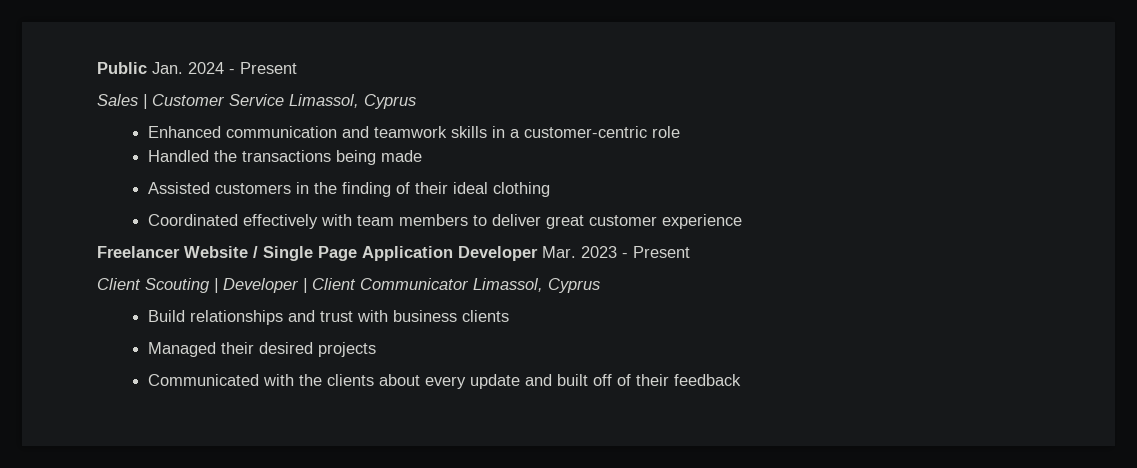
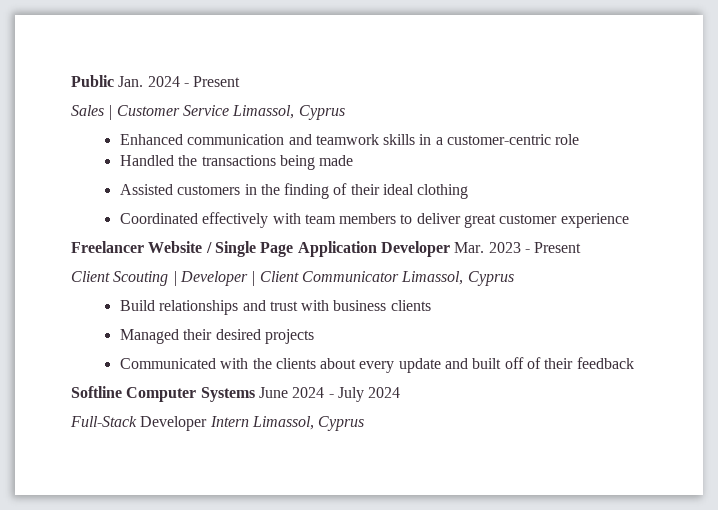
(741, 380) none -> [71,386,401,402] [70,416,365,431] // Softline Computer Systems June 2024 - July 2024 // Full-Stack Developer Intern Limassol, Cyprus

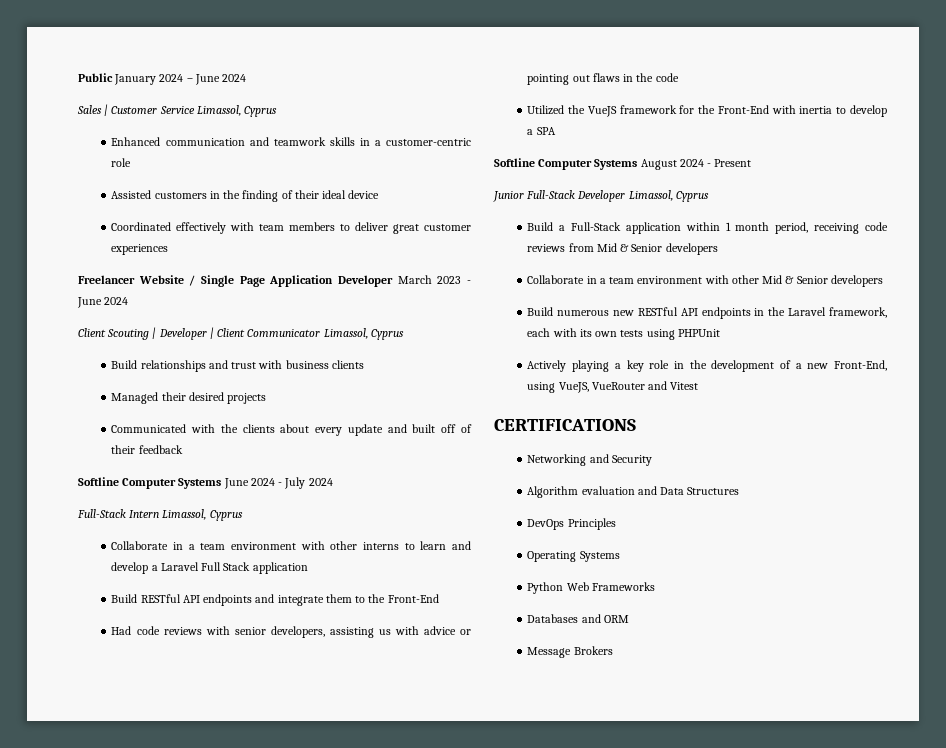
[118,76,241,87] Jan. 2024 - Present -> [114,74,247,85] January 2024 – June 2024
[119,155,354,170] // Handled the transactions being made -> (132, 162) none
[417,184,469,199] clothing -> [348,190,380,199] device
[560,213,629,228] experience -> [111,244,169,255] experiences
[454,242,485,253] Mar. -> [397,275,432,284] March
[534,242,582,253] Present -> [77,297,129,308] June 2024
[140,416,208,431] Developer -> (126, 513) none
(365, 423) none -> [111,541,472,550] [111,562,308,574] [111,594,439,606] [111,626,471,638] [527,73,679,85] [527,105,887,117] [527,127,556,135] [494,158,752,170] [493,190,709,202] [527,222,888,234] [527,243,718,255] [527,275,883,287] [527,307,887,319] [527,328,720,340] [527,360,887,372] [527,381,699,393] [494,419,636,431] [527,454,652,466] [527,486,740,498] [527,518,616,530] [527,551,620,562] [527,582,655,594] [527,614,629,623] [527,646,613,658] // Collaborate in a team environment with other interns to learn and develop a Laravel Full Stack application // Build RESTful API endpoints and integrate them to the Front-End // Had code reviews with senior developers, assisting us with advice or pointing out flaws in the code // Utilized the VueJS framework for the Front-End with inertia to develop a SPA // Softline Computer Systems August 2024 - Present // Junior Full-Stack Developer Limassol, Cyprus // Build a Full-Stack application within 1 month period, receiving code reviews from Mid & Senior developers // Collaborate in a team environment with other Mid & Senior developers // Build numerous new RESTful API endpoints in the Laravel framework, each with its own tests using PHPUnit // Actively playing a key role in the development of a new Front-End, using VueJS, VueRouter and Vitest // CERTIFICATIONS // Networking and Security // Algorithm evaluation and Data Structures // DevOps Principles // Operating Systems // Python Web Frameworks // Databases and ORM // Message Brokers

